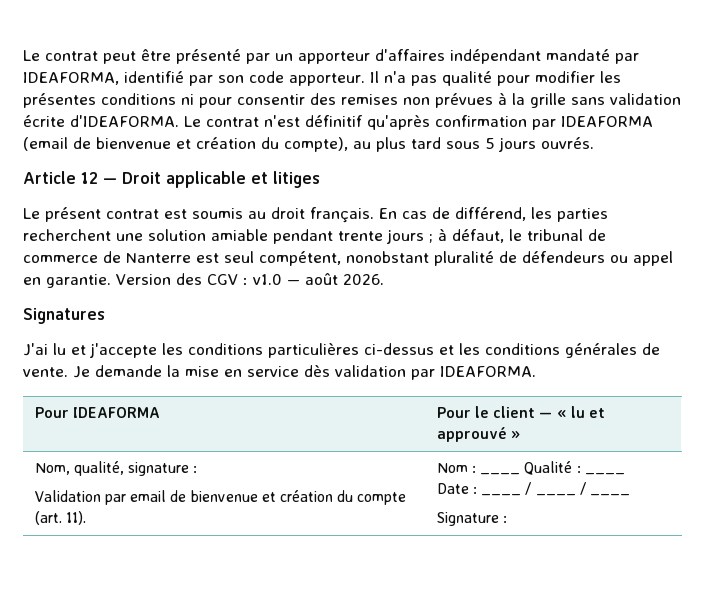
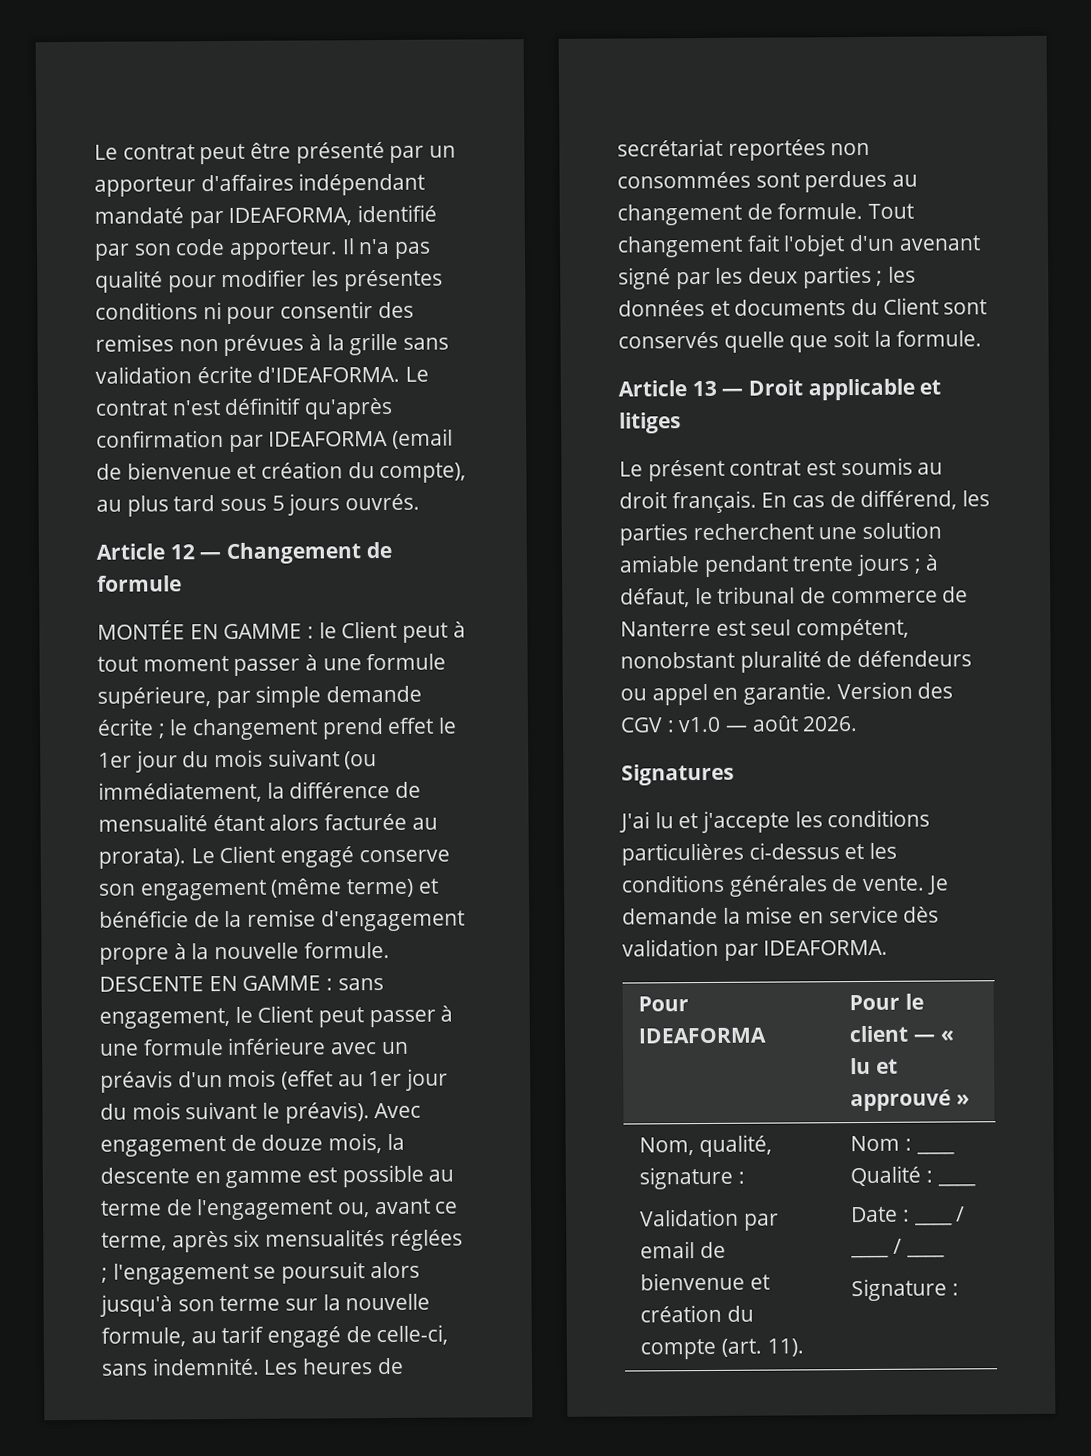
(117, 181) none -> [226,541,392,564] [97,575,182,592] [97,620,466,643] [97,653,447,676] [97,685,423,709] [97,717,458,741] [98,749,378,773] [98,780,422,803] [98,813,438,832] [98,845,450,869] [98,878,439,901] [99,909,465,932] [99,941,390,965] [99,975,384,992] [99,1005,454,1029] [99,1037,409,1056] [100,1068,449,1093] [100,1101,422,1124] [100,1133,405,1157] [100,1164,455,1189] [100,1198,459,1221] [101,1229,463,1253] [101,1261,420,1285] [99,1293,431,1317] [101,1324,449,1348] [101,1357,404,1376] [617,138,871,161] [617,170,919,193] [617,202,915,226] [617,234,981,258] [618,265,917,290] [618,297,988,317] [618,329,983,353] [618,380,744,397] Changement de formule // MONTÉE EN GAMME : le Client peut à tout moment passer à une formule supérieure, par simple demande écrite ; le changement prend effet le 1er jour du mois suivant (ou immédiatement, la différence de mensualité étant alors facturée au prorata). Le Client engagé conserve son engagement (même terme) et bénéficie de la remise d'engagement propre à la nouvelle formule. DESCENTE EN GAMME : sans engagement, le Client peut passer à une formule inférieure avec un préavis d'un mois (effet au 1er jour du mois suivant le préavis). Avec engagement de douze mois, la descente en gamme est possible au terme de l'engagement ou, avant ce terme, après six mensualités réglées ; l'engagement se poursuit alors jusqu'à son terme sur la nouvelle formule, au tarif engagé de celle-ci, sans indemnité. Les heures de secrétariat reportées non consommées sont perdues au changement de formule. Tout changement fait l'objet d'un avenant signé par les deux parties ; les données et documents du Client sont conservés quelle que soit la formule. // Article 13 —

